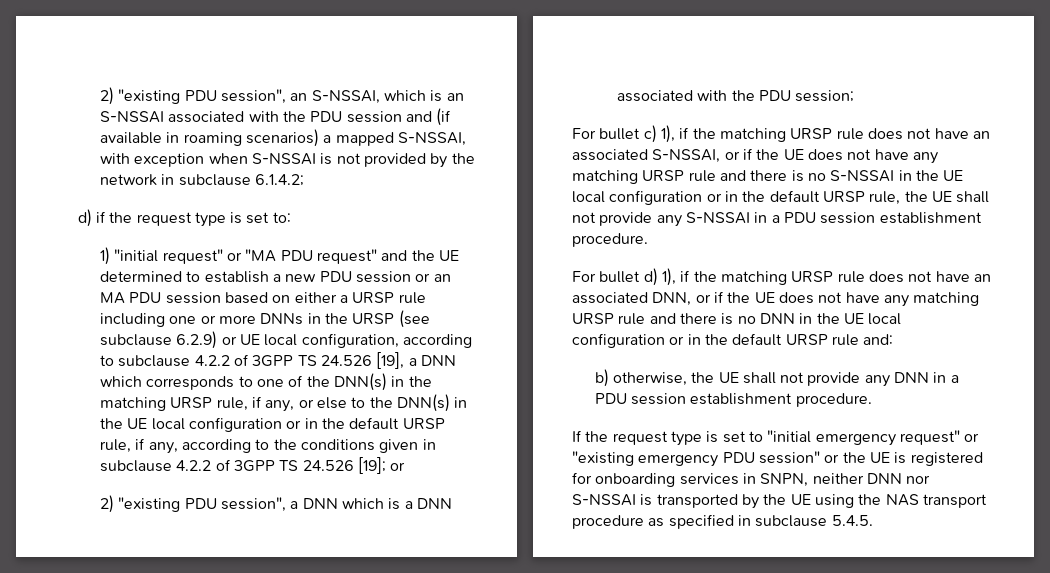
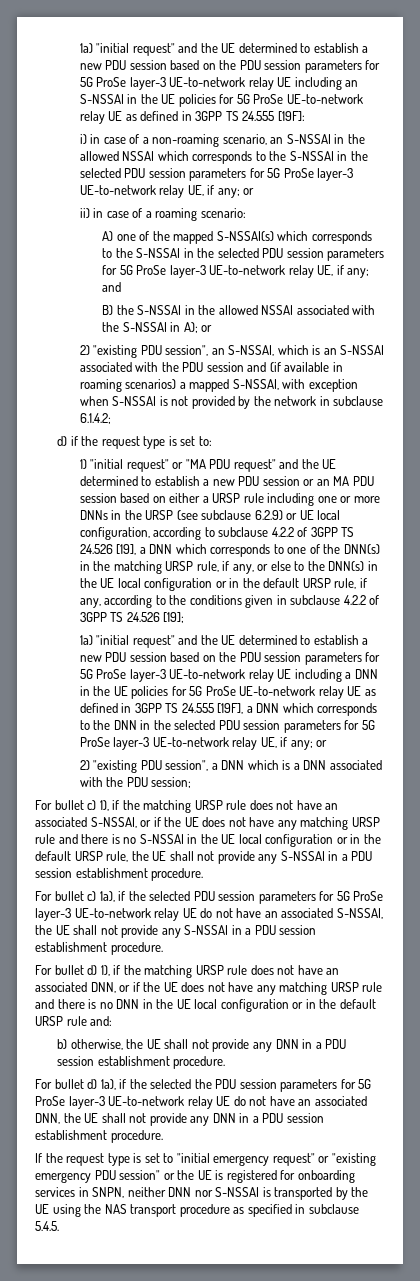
(100, 96) none -> [79,43,369,56] [79,60,381,73] [79,77,359,90] [79,94,363,107] [79,111,305,124] [79,134,365,147] [79,151,368,164] [79,168,354,181] [79,185,255,198] [79,208,246,221] [102,231,372,244] [102,248,385,261] [102,265,370,278] [102,282,122,292] [102,305,376,315] [102,322,213,333] 1a) "initial request" and the UE determined to establish a new PDU session based on the PDU session parameters for 5G ProSe layer-3 UE-to-network relay UE including an S-NSSAI in the UE policies for 5G ProSe UE-to-network relay UE as defined in 3GPP TS 24.555 [19F]: // i) in case of a non-roaming scenario, an S-NSSAI in the allowed NSSAI which corresponds to the S-NSSAI in the selected PDU session parameters for 5G ProSe layer-3 UE-to-network relay UE, if any; or // ii) in case of a roaming scenario: // A) one of the mapped S-NSSAI(s) which corresponds to the S-NSSAI in the selected PDU session parameters for 5G ProSe layer-3 UE-to-network relay UE, if any; and // B) the S-NSSAI in the allowed NSSAI associated with the S-NSSAI in A); or //
(387, 465) none -> [79,635,369,648] [79,652,381,665] [79,669,378,682] [79,686,376,699] [79,703,378,716] [79,720,375,733] [79,737,313,750] // 1a) "initial request" and the UE determined to establish a new PDU session based on the PDU session parameters for 5G ProSe layer-3 UE-to-network relay UE including a DNN in the UE policies for 5G ProSe UE-to-network relay UE as defined in 3GPP TS 24.555 [19F], a DNN which corresponds to the DNN in the selected PDU session parameters for 5G ProSe layer-3 UE-to-network relay UE, if any;
(648, 240) none -> [35,891,384,904] [35,908,383,921] [35,925,317,938] [35,942,163,955] // For bullet c) 1a), if the selected PDU session parameters for 5G ProSe layer-3 UE-to-network relay UE do not have an associated S-NSSAI, the UE shall not provide any S-NSSAI in a PDU session establishment procedure.
(872, 400) none -> [35,1079,372,1092] [35,1096,367,1109] [35,1113,324,1126] [35,1130,163,1143] // For bullet d) 1a), if the selected the PDU session parameters for 5G ProSe layer-3 UE-to-network relay UE do not have an associated DNN, the UE shall not provide any DNN in a PDU session establishment procedure.

